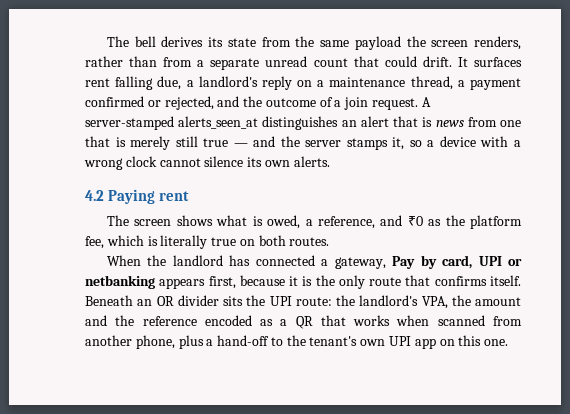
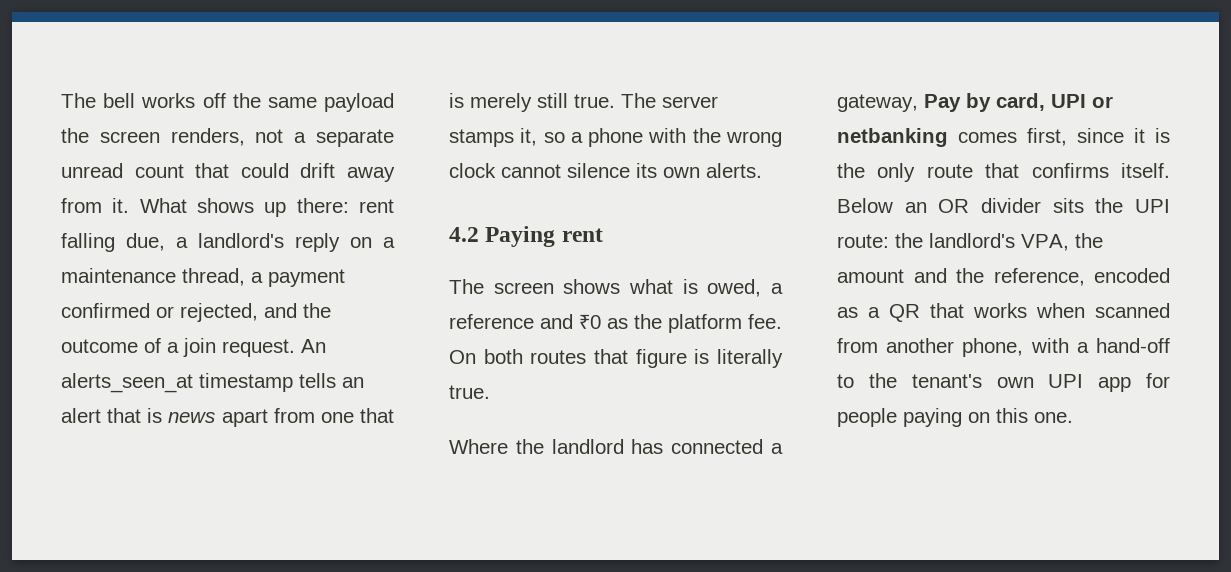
[161,36,291,47] derives its state from -> [141,93,226,108] works off
[85,56,193,67] rather than from -> [255,129,284,143] not
[422,56,522,67] drift. It surfaces -> [300,163,395,182] [61,198,349,217] drift away from it. What shows up there:
[421,97,431,107] [85,116,339,130] A server-stamped alerts_seen_at distinguishes -> [301,339,326,353] [61,373,336,393] An alerts_seen_at timestamp tells
(464, 123) none -> [221,409,268,427] apart
[203,136,300,147] true — and the -> [574,93,656,108] true. The
[439,136,521,147] device with a -> [588,128,721,147] phone with the
[317,216,375,229] reference, -> [449,314,534,329] reference
[85,235,330,249] [107,255,142,266] fee, which is literally true on both routes. // When -> [748,314,782,329] [449,349,783,368] [449,385,490,399] [449,439,508,454] fee. On both routes that figure is literally true. // Where
[159,275,285,289] appears first, because -> [958,128,1124,146] comes first, since
[85,295,133,306] Beneath -> [837,198,893,213] Below
[142,316,197,326] reference -> [993,268,1085,286] reference,
[178,335,204,349] plus -> [1030,338,1069,353] with
(436, 343) none -> [1146,373,1170,388] [837,408,962,427] for people paying

